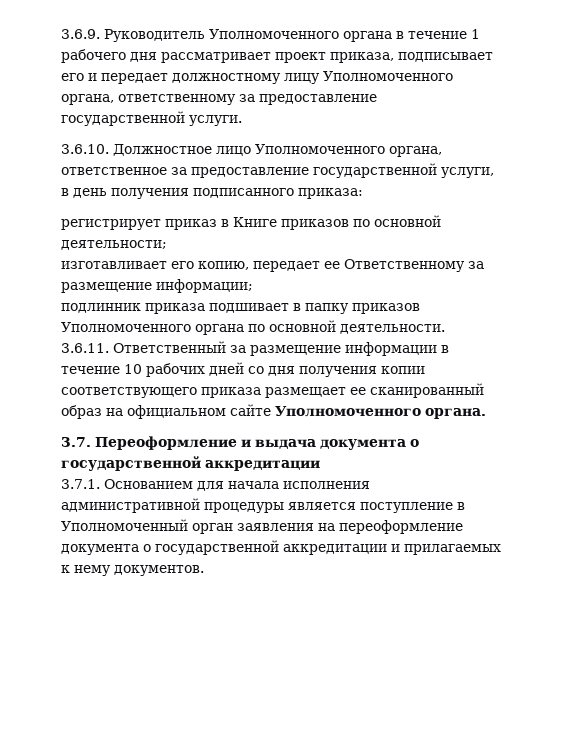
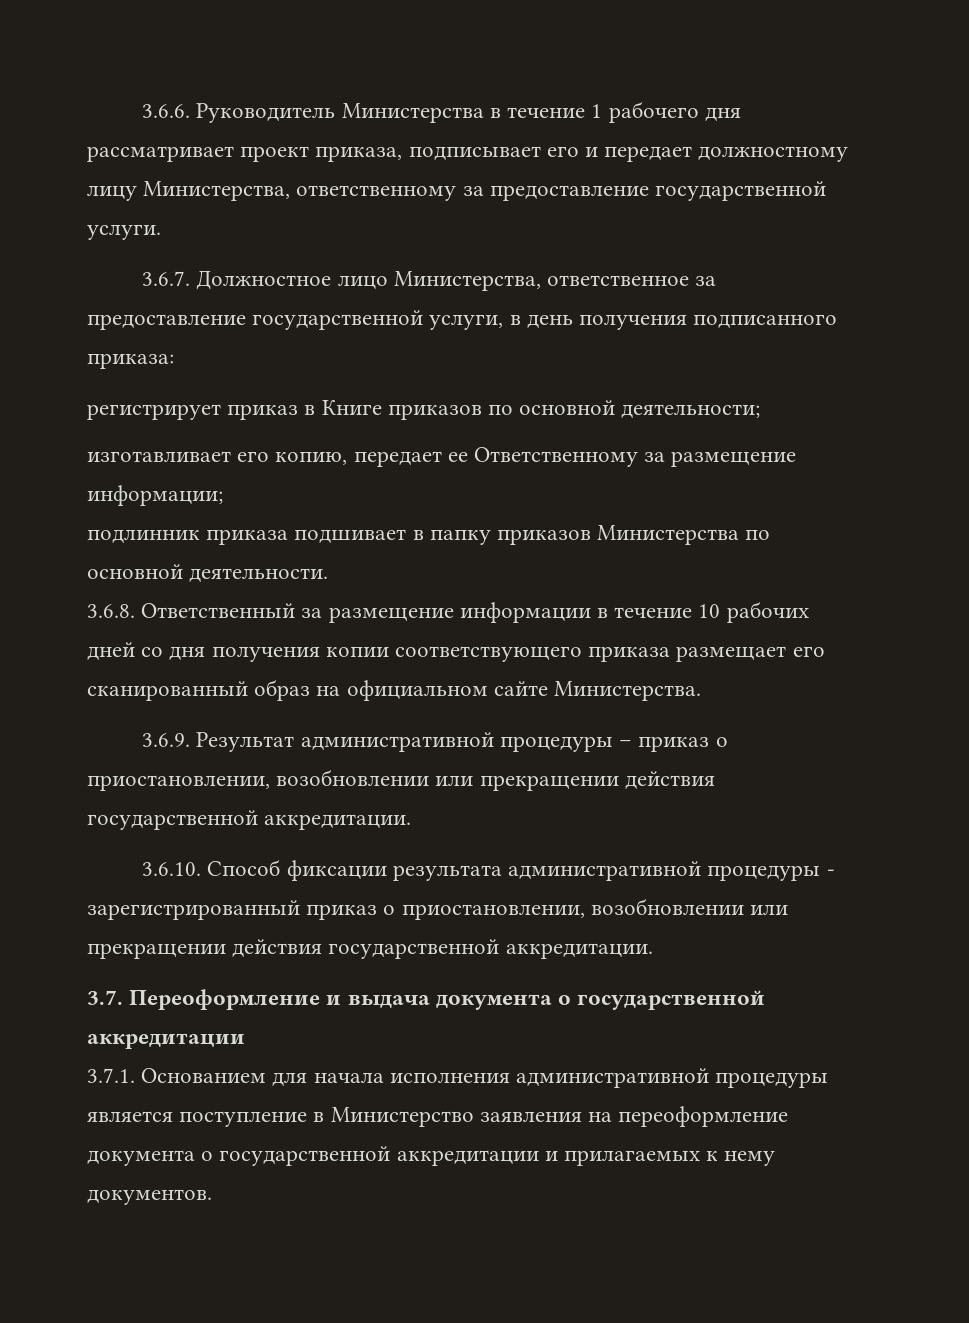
[61,29,392,42] 3.6.9. Руководитель Уполномоченного органа -> [142,103,484,123] 3.6.6. Руководитель Министерства
[323,71,453,81] [61,94,114,105] Уполномоченного органа, -> [143,181,291,201] Министерства,
[61,144,109,154] 3.6.10. -> [142,271,191,286] 3.6.7.
[255,144,442,157] Уполномоченного органа, -> [393,271,541,291] Министерства,
[61,322,244,335] Уполномоченного органа -> [597,525,740,545] Министерства
[61,343,109,353] 3.6.11. -> [87,604,135,618] 3.6.8.
[350,387,366,395] ее -> [792,646,825,657] его
[275,406,486,419] Уполномоченного органа. -> [554,681,702,701] [142,732,728,752] [87,769,715,791] [87,810,412,830] [142,859,835,881] [87,898,789,920] [87,939,653,959] Министерства. // 3.6.9. Результат административной процедуры – приказ о приостановлении, возобновлении или прекращении действия государственной аккредитации. // 3.6.10. Способ фиксации результата административной процедуры - зарегистрированный приказ о приостановлении, возобновлении или прекращении действия государственной аккредитации.
[61,519,233,534] Уполномоченный орган -> [330,1107,474,1127] Министерство

